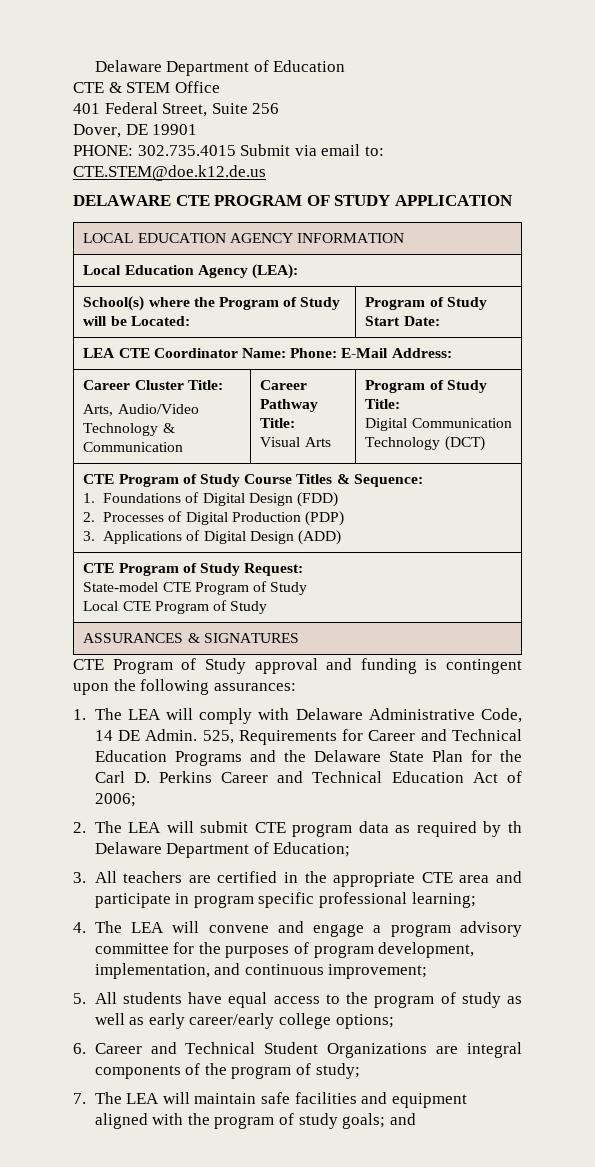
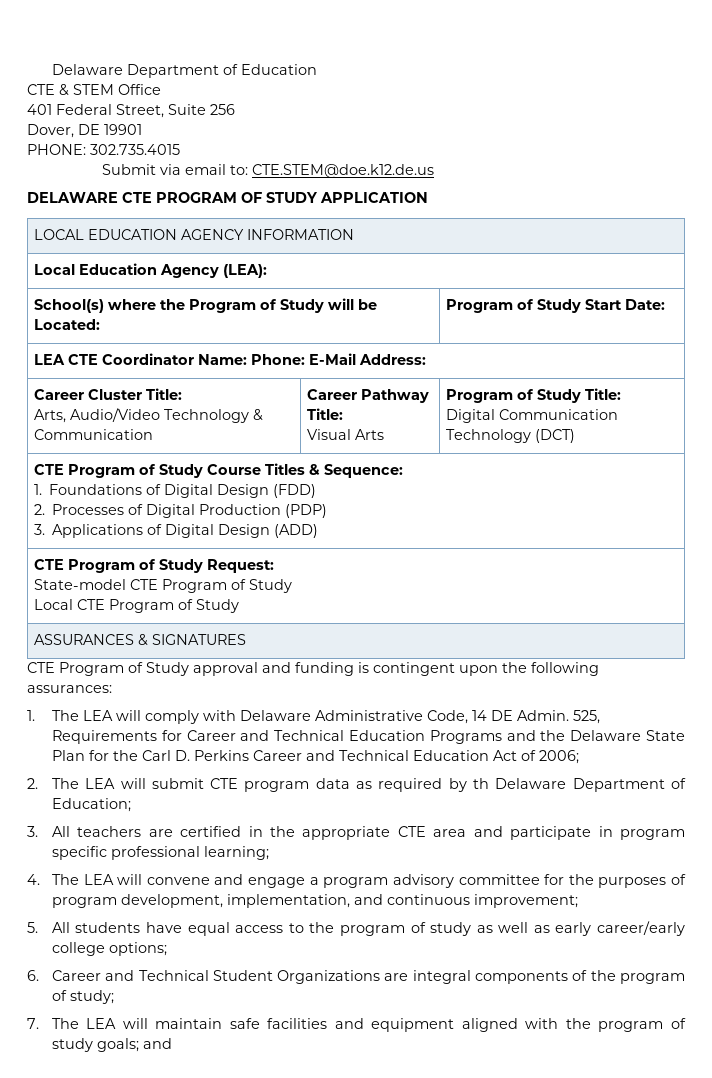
(236, 150) none -> (180, 149) //

